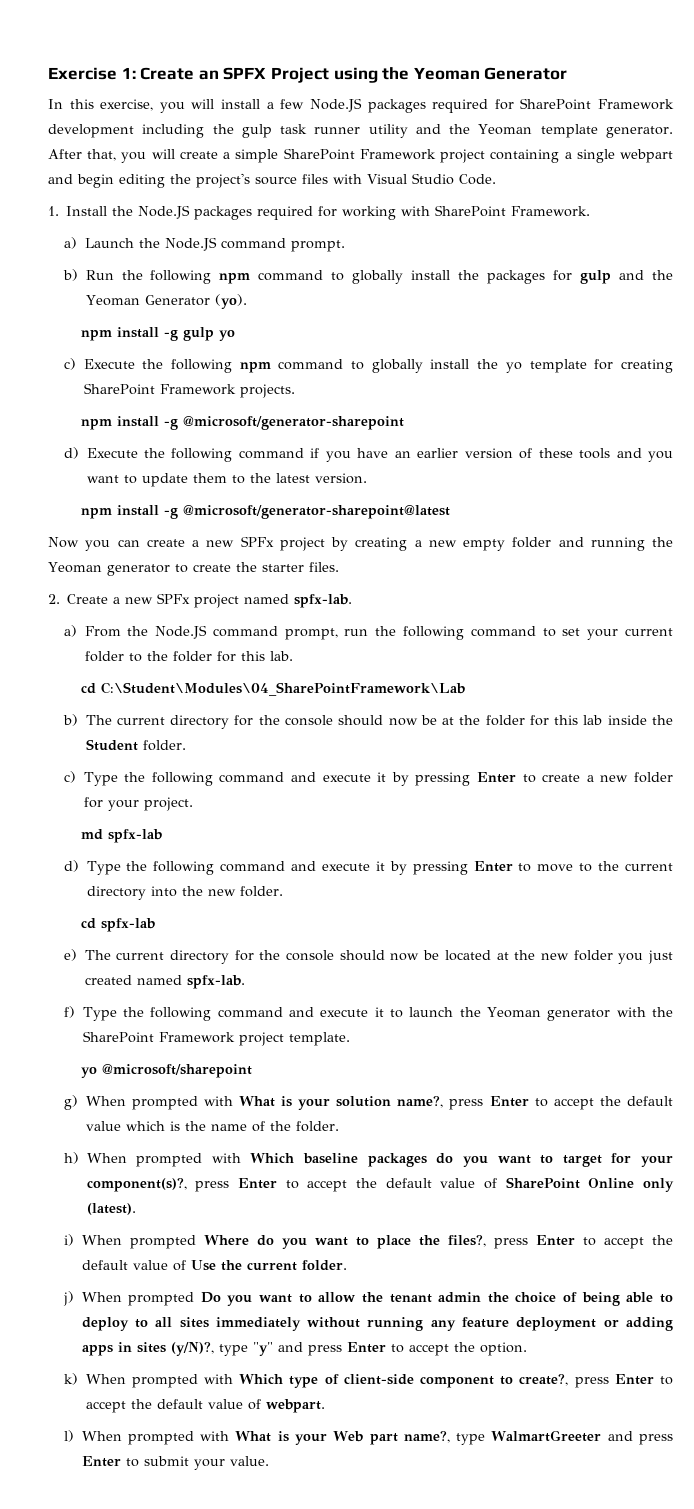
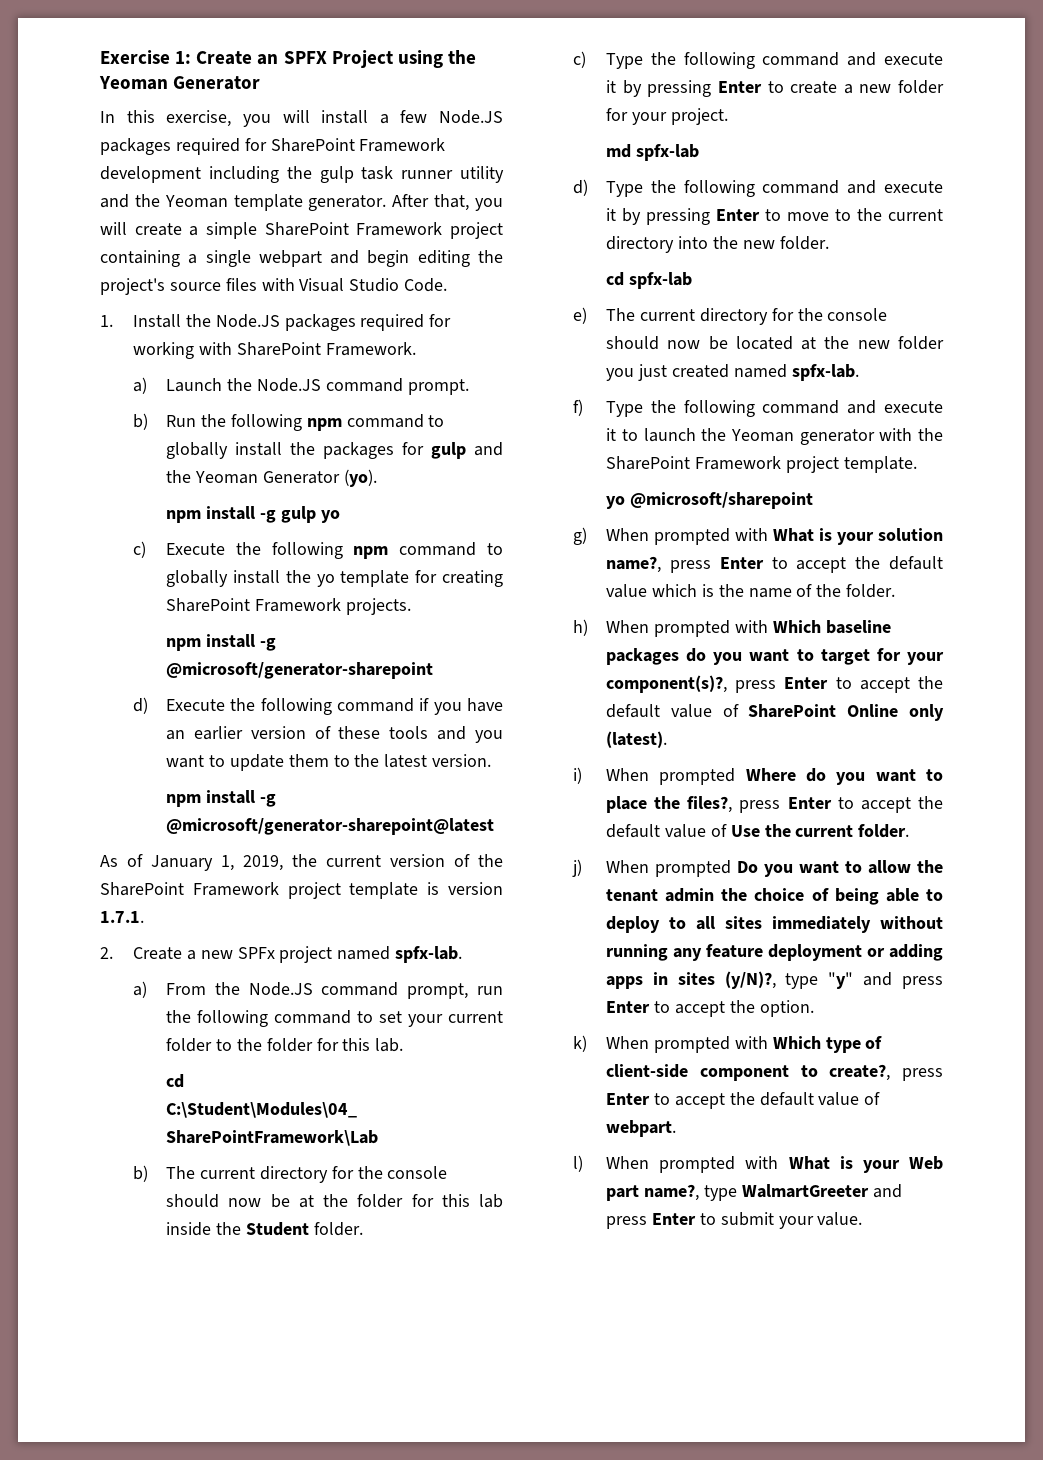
[48,536,673,551] [48,562,339,576] Now you can create a new SPFx project by creating a new empty folder and running the Yeoman generator to create the starter files. -> [100,854,503,871] [100,882,504,899] [100,911,144,923] As of January 1, 2019, the current version of the SharePoint Framework project template is version 1.7.1.

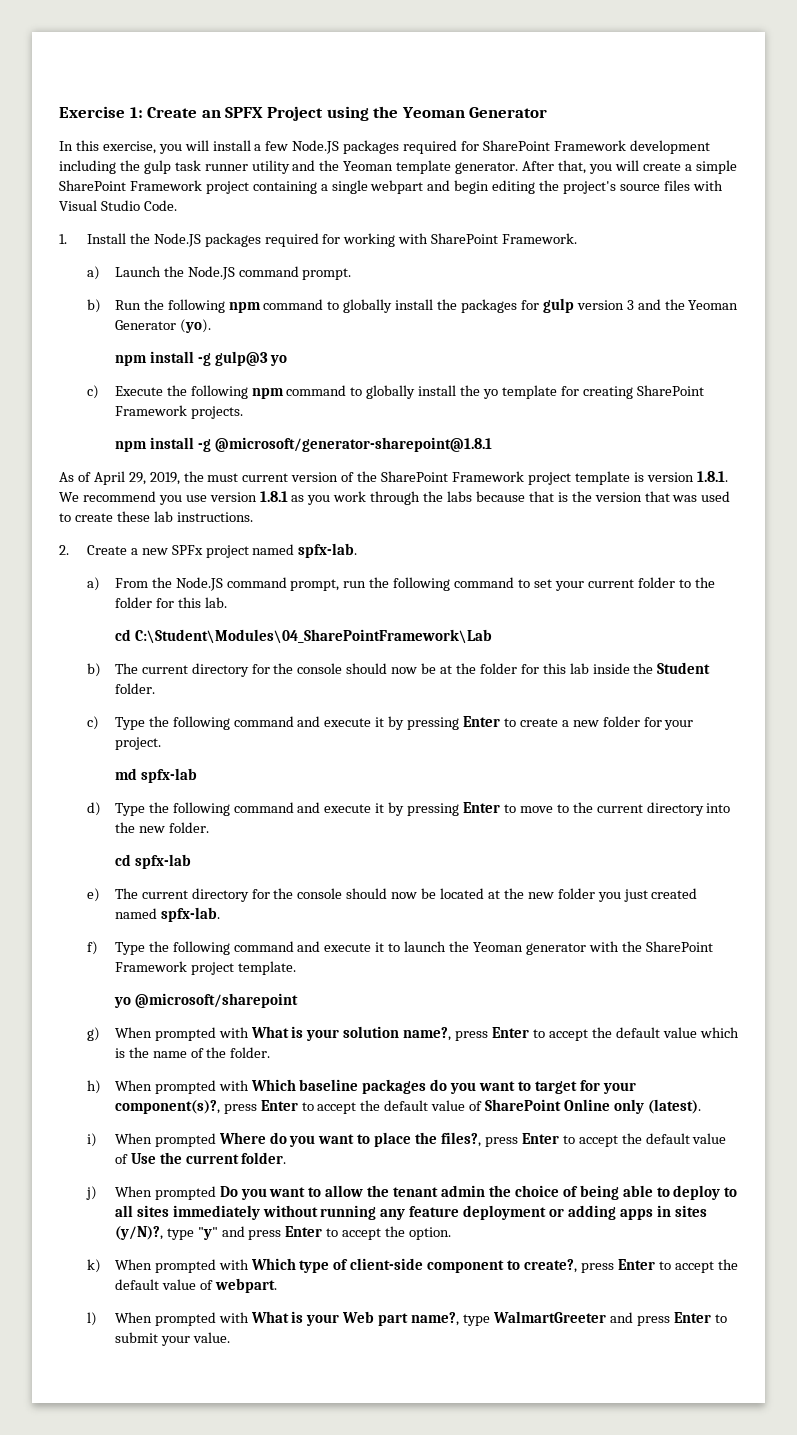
(467, 450) none -> [576,300,634,310] version 3
[280,506,316,523] gulp -> [214,351,268,366] gulp@3
[166,662,434,679] [133,697,504,715] [166,726,504,743] [166,754,492,771] [166,790,276,807] [166,818,495,835] @microsoft/generator-sharepoint // d) Execute the following command if you have an earlier version of these tools and you want to update them to the latest version. // npm install -g @microsoft/generator-sharepoint@latest -> [214,437,492,452] @microsoft/generator-sharepoint@1.8.1
[151,855,234,871] January 1, -> [93,471,146,485] April 29,
(317, 860) none -> [207,473,239,482] must
[100,911,144,923] 1.7.1. -> [696,471,728,482] [59,491,731,505] [59,511,253,522] 1.8.1. We recommend you use version 1.8.1 as you work through the labs because that is the version that was used to create these lab instructions.

